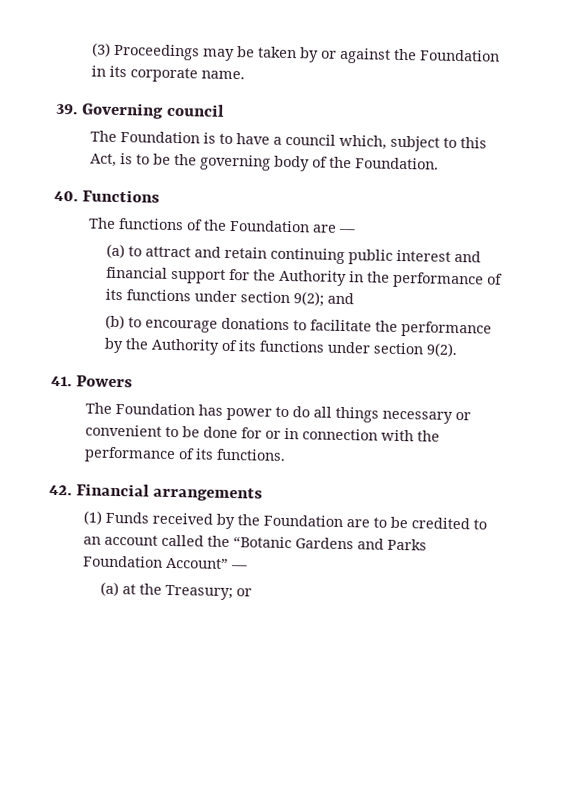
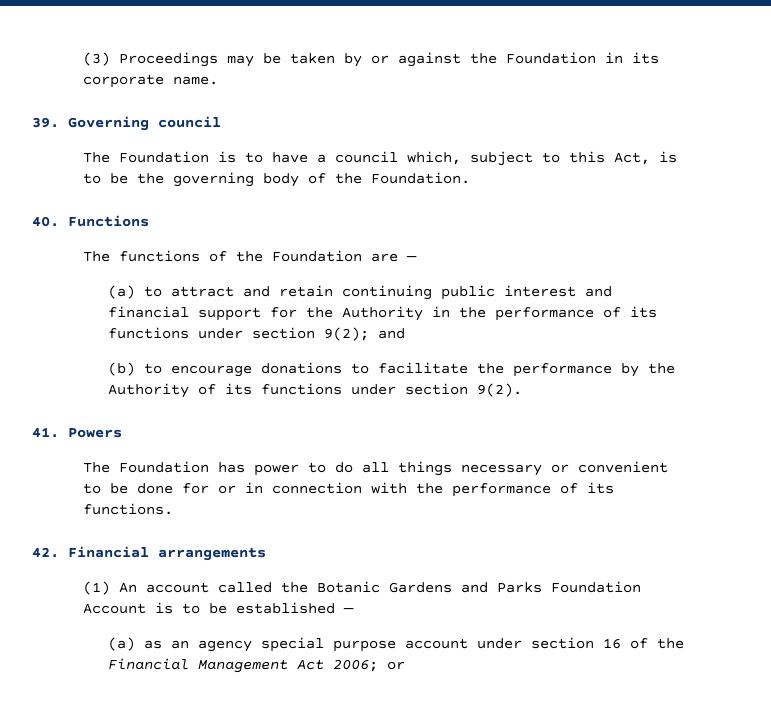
[105,511,488,530] [83,536,102,545] Funds received by the Foundation are to be credited to an -> [118,582,137,593] An
[233,536,293,549] “Botanic -> [316,581,380,593] Botanic
[166,557,249,570] [100,581,234,601] Account” — // (a) at the Treasury; -> [82,602,354,614] [107,637,684,652] [107,658,378,673] Account is to be established — // (a) as an agency special purpose account under section 16 of the Financial Management Act 2006;

